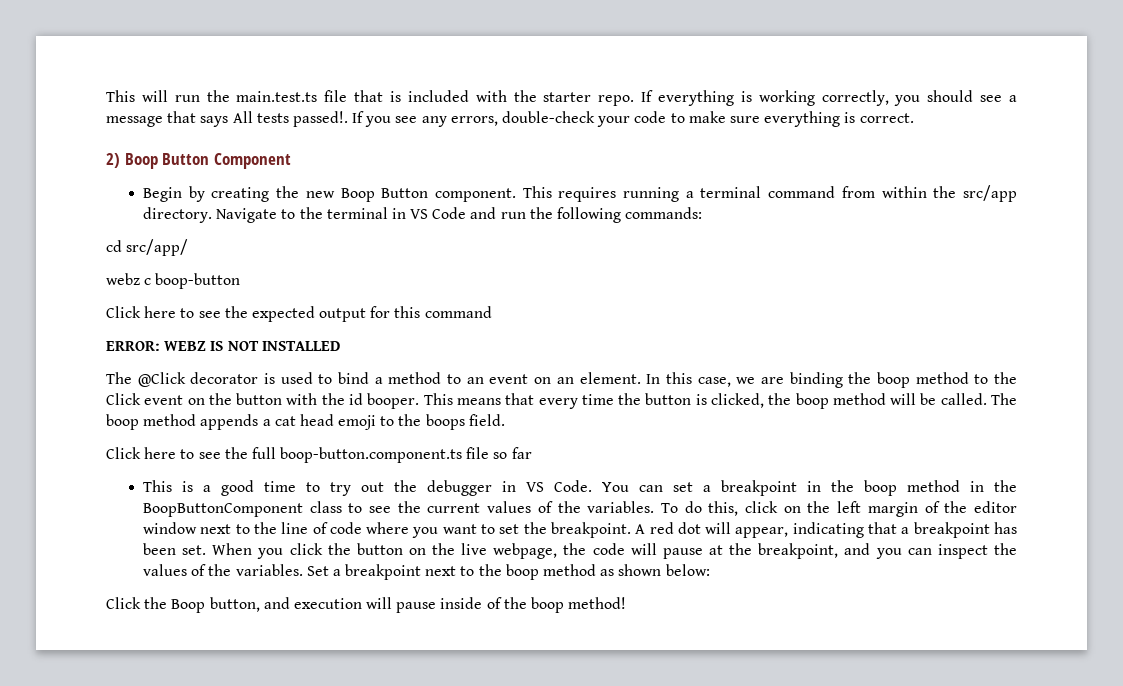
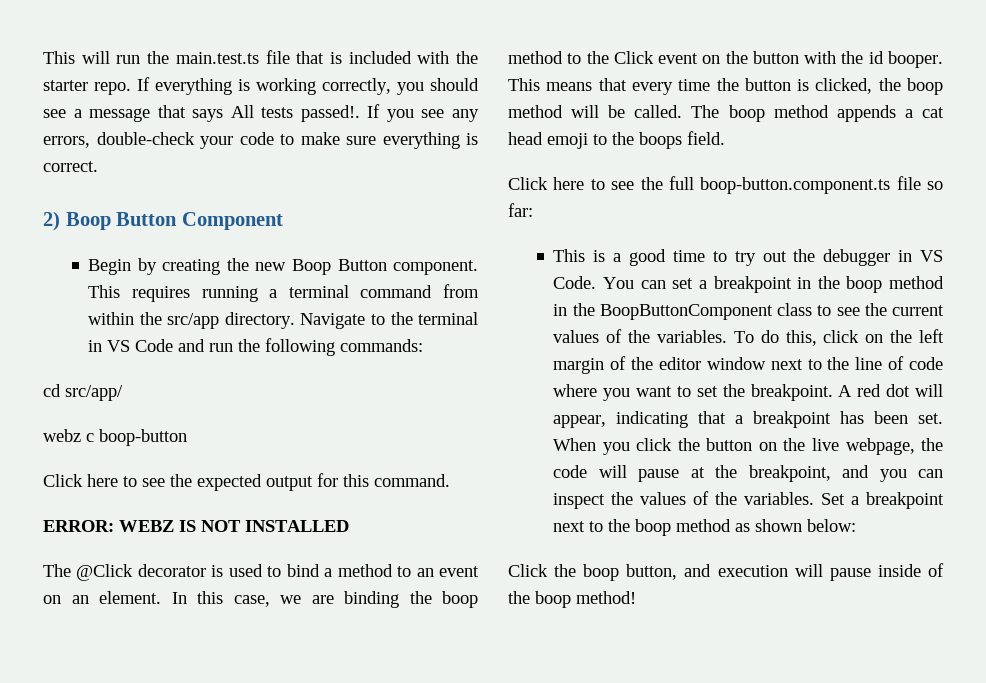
[424,306,492,318] command -> [374,474,450,487] command.
[511,447,532,459] far -> [508,203,533,217] far:
[171,599,206,613] Boop -> [583,564,620,581] boop

